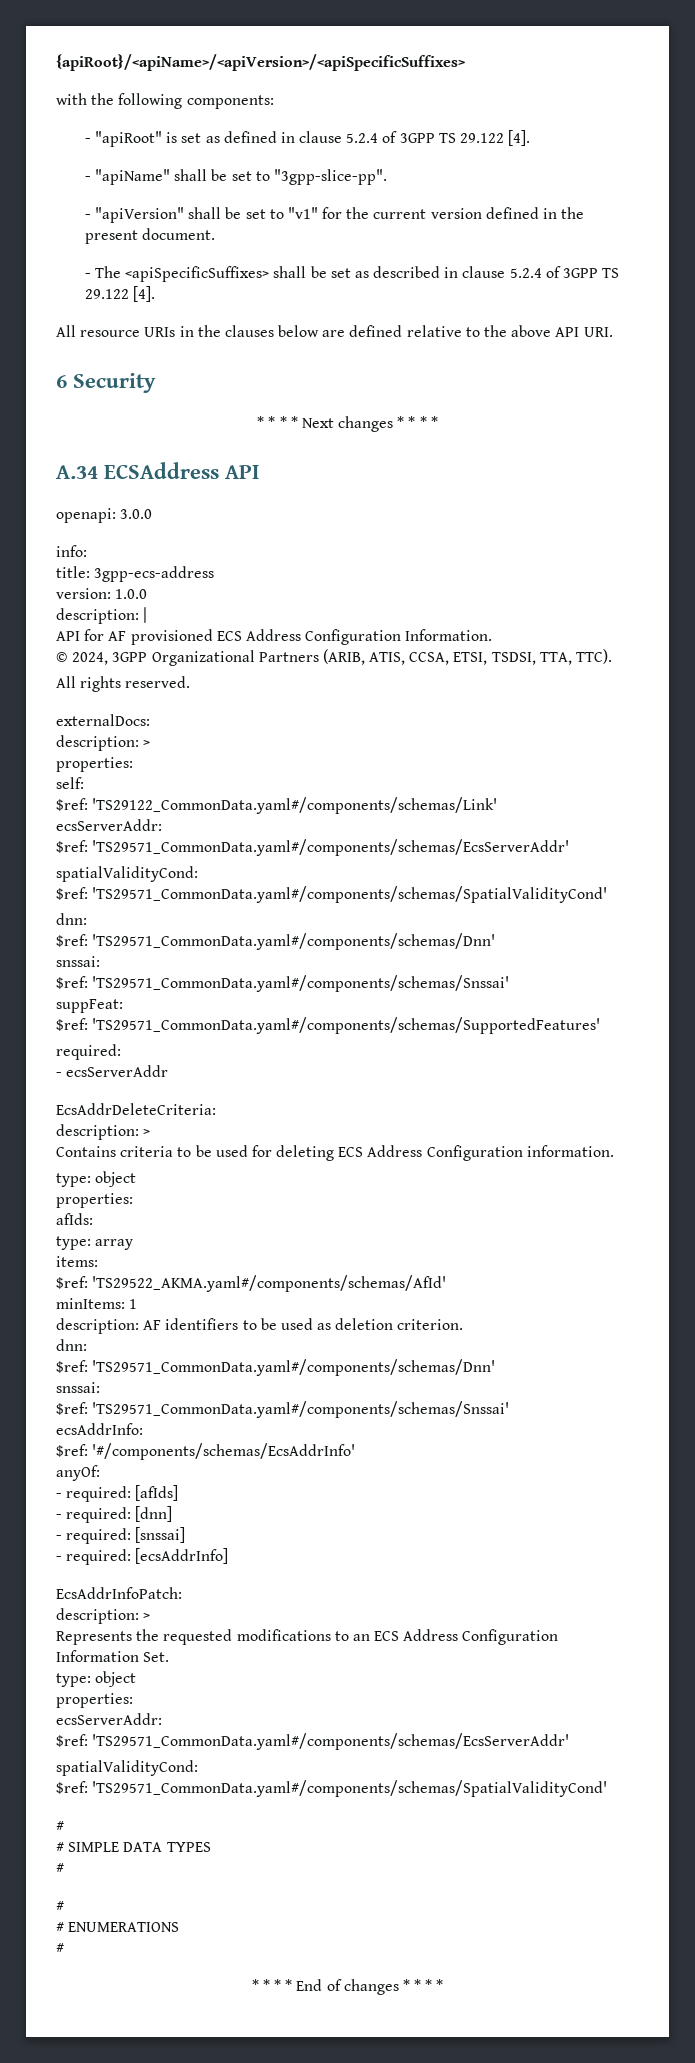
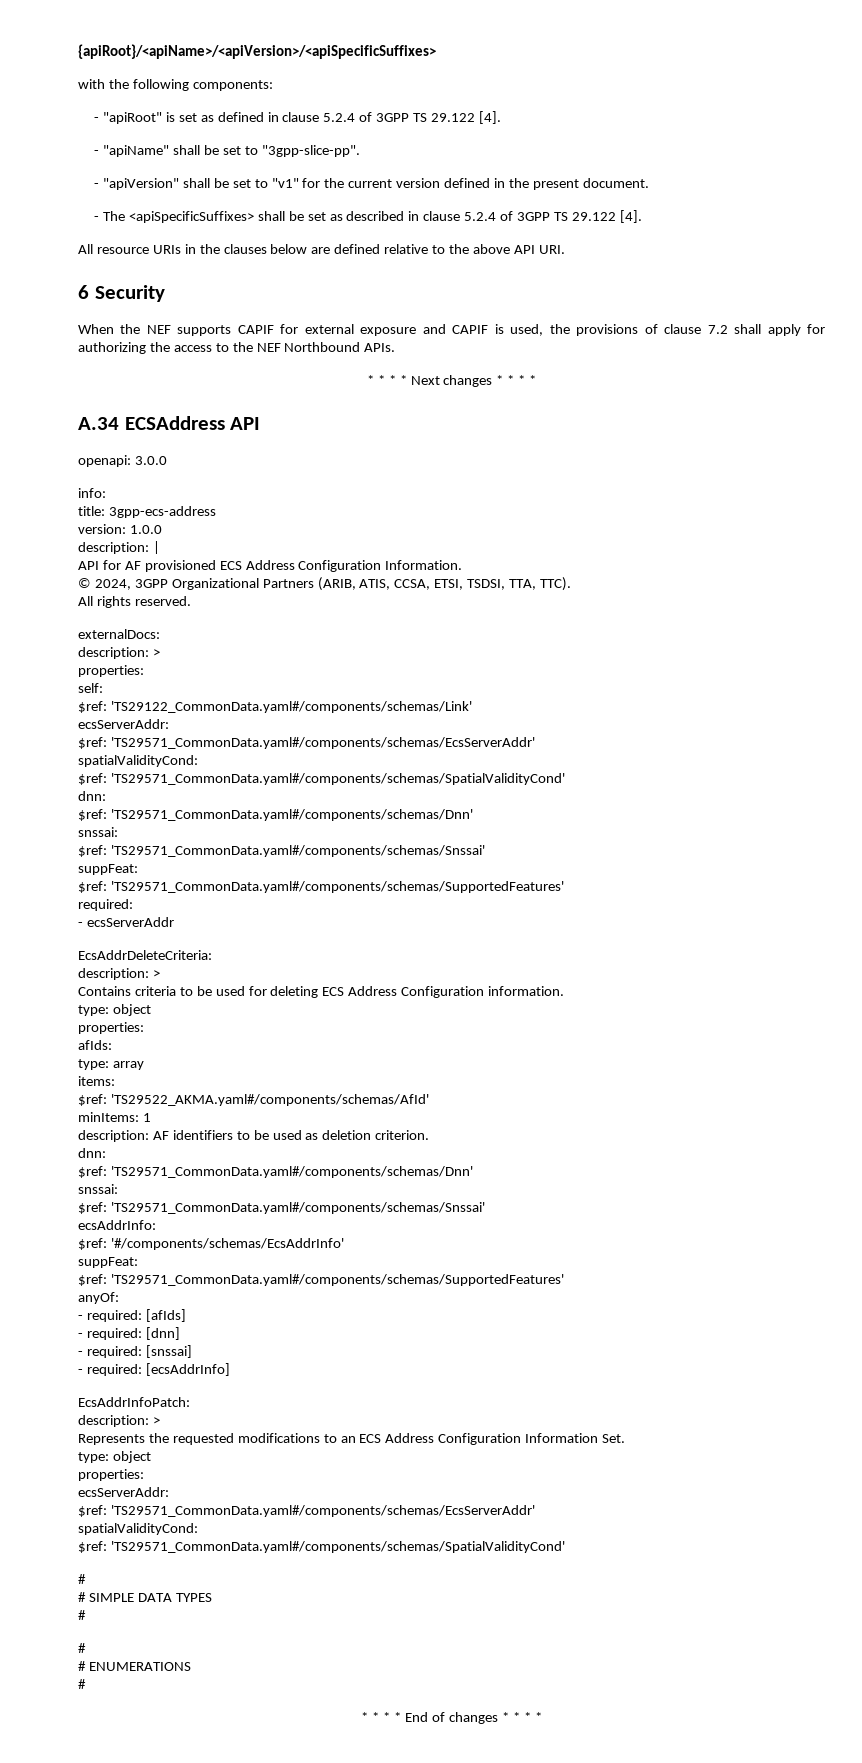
(156, 383) none -> [78,324,826,336] [78,342,396,354] // When the NEF supports CAPIF for external exposure and CAPIF is used, the provisions of clause 7.2 shall apply for authorizing the access to the NEF Northbound APIs.
(356, 1451) none -> [78,1257,138,1268] [78,1274,564,1286] // suppFeat: // $ref: 'TS29571_CommonData.yaml#/components/schemas/SupportedFeatures'

